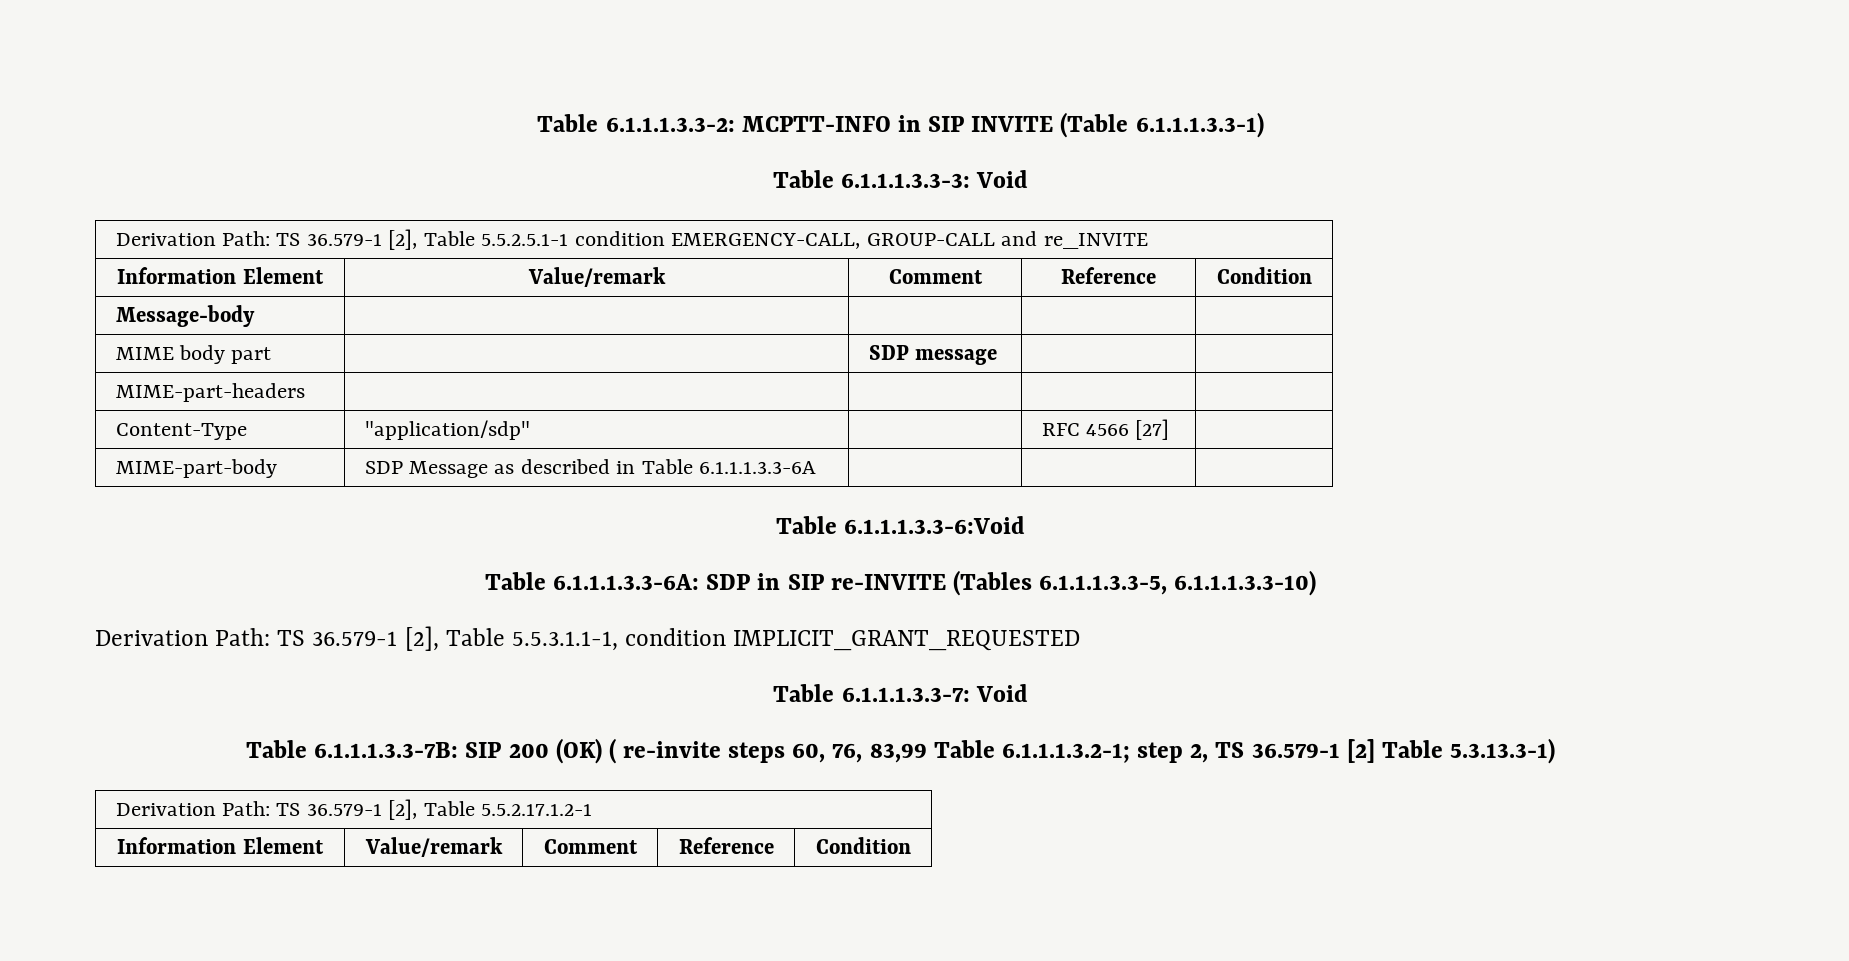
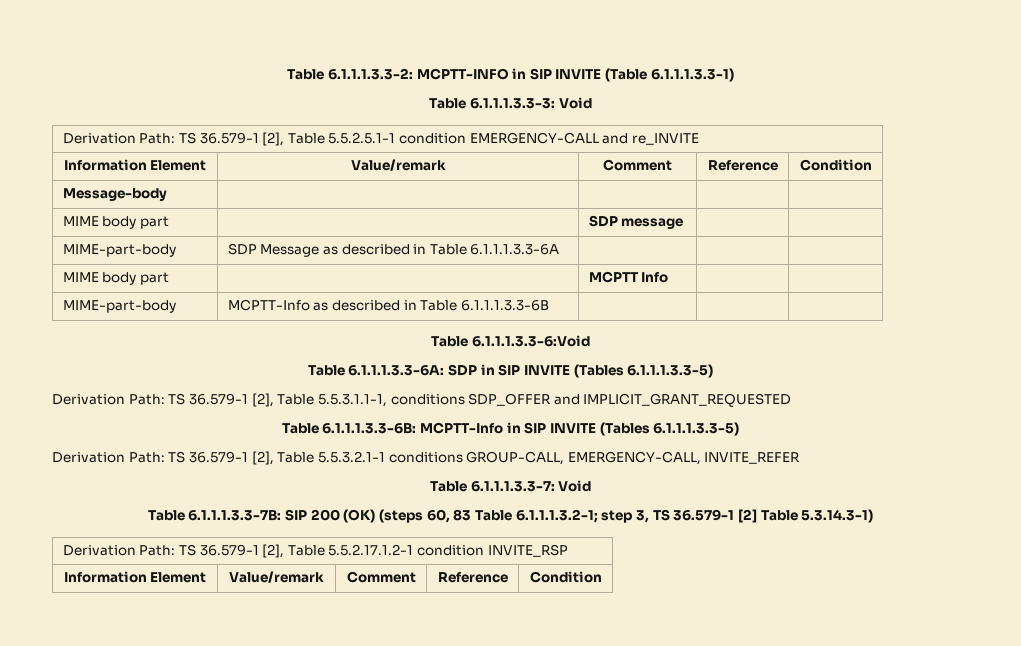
[671,233,995,249] EMERGENCY-CALL, GROUP-CALL -> [469,132,599,144] EMERGENCY-CALL
[115,383,305,402] [115,423,247,440] [364,420,530,440] [1041,419,1170,440] // MIME-part-headers | | | | // Content-Type | "application/sdp" | | RFC 4566 [27] | -> (684, 223) none
(817, 467) none -> [62,272,169,285] [588,271,669,283] [62,300,176,313] [227,299,549,311] // MIME body part | | MCPTT Info | | // MIME-part-body | MCPTT-Info as described in Table 6.1.1.1.3.3-6B | | |
[830,570,1317,596] re-INVITE (Tables 6.1.1.1.3.3-5, 6.1.1.1.3.3-10) -> [523,364,714,378] INVITE (Tables 6.1.1.1.3.3-5)
[625,628,1081,651] condition IMPLICIT_GRANT_REQUESTED -> [390,393,792,407] [281,422,740,436] [52,451,801,465] conditions SDP_OFFER and IMPLICIT_GRANT_REQUESTED // Table 6.1.1.1.3.3-6B: MCPTT-Info in SIP INVITE (Tables 6.1.1.1.3.3-5) // Derivation Path: TS 36.579-1 [2], Table 5.5.3.2.1-1 conditions GROUP-CALL, EMERGENCY-CALL, INVITE_REFER
[608,738,927,764] ( re-invite steps 60, 76, 83,99 -> [379,509,472,523] (steps 60, 83
[1190,744,1209,763] 2, -> [635,510,649,523] 3,
[1449,738,1555,764] 5.3.13.3-1) -> [801,509,874,523] 5.3.14.3-1)
(593, 810) none -> [417,544,568,557] condition INVITE_RSP

